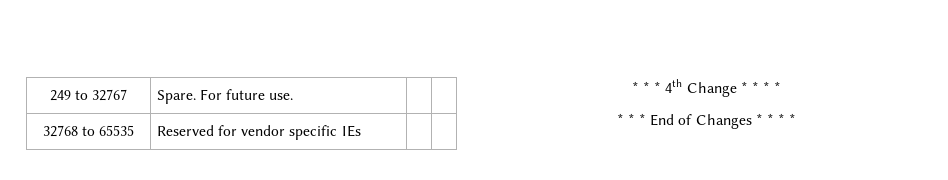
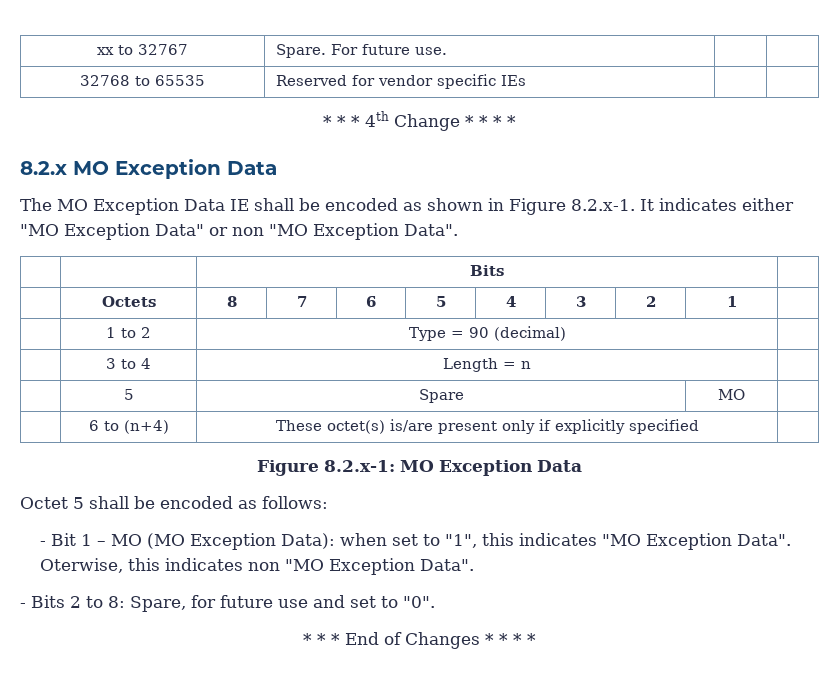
[49,90,71,101] 249 -> [97,47,114,55] xx
(782, 87) none -> [20,159,277,179] [20,198,794,215] [20,223,458,240] [470,265,504,276] [101,296,156,307] [226,296,237,307] [296,296,307,307] [366,296,376,307] [435,296,446,307] [505,296,516,307] [575,296,586,307] [645,296,656,307] [726,296,737,307] [106,327,151,338] [408,326,566,341] [106,358,151,369] [443,358,531,372] [123,389,134,400] [418,389,464,403] [718,389,745,400] [88,420,169,434] [275,419,699,434] [257,460,582,476] [20,496,328,509] [40,533,792,550] [40,558,475,575] [20,595,435,612] // 8.2.x MO Exception Data // The MO Exception Data IE shall be encoded as shown in Figure 8.2.x-1. It indicates either "MO Exception Data" or non "MO Exception Data". // | | Bits | // | Octets | 8 | 7 | 6 | 5 | 4 | 3 | 2 | 1 | // | 1 to 2 | Type = 90 (decimal) | // | 3 to 4 | Length = n | // | 5 | Spare | MO | // | 6 to (n+4) | These octet(s) is/are present only if explicitly specified | // Figure 8.2.x-1: MO Exception Data // Octet 5 shall be encoded as follows: // - Bit 1 – MO (MO Exception Data): when set to "1", this indicates "MO Exception Data". Oterwise, this indicates non "MO Exception Data". // - Bits 2 to 8: Spare, for future use and set to "0".

